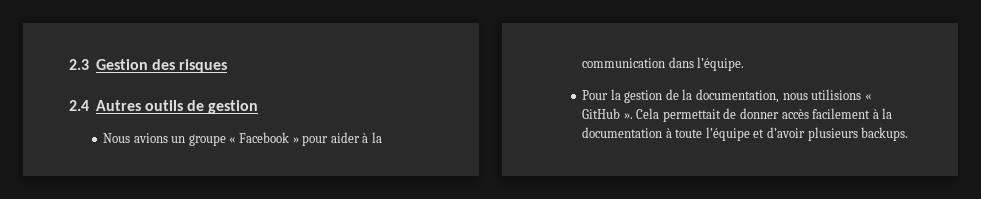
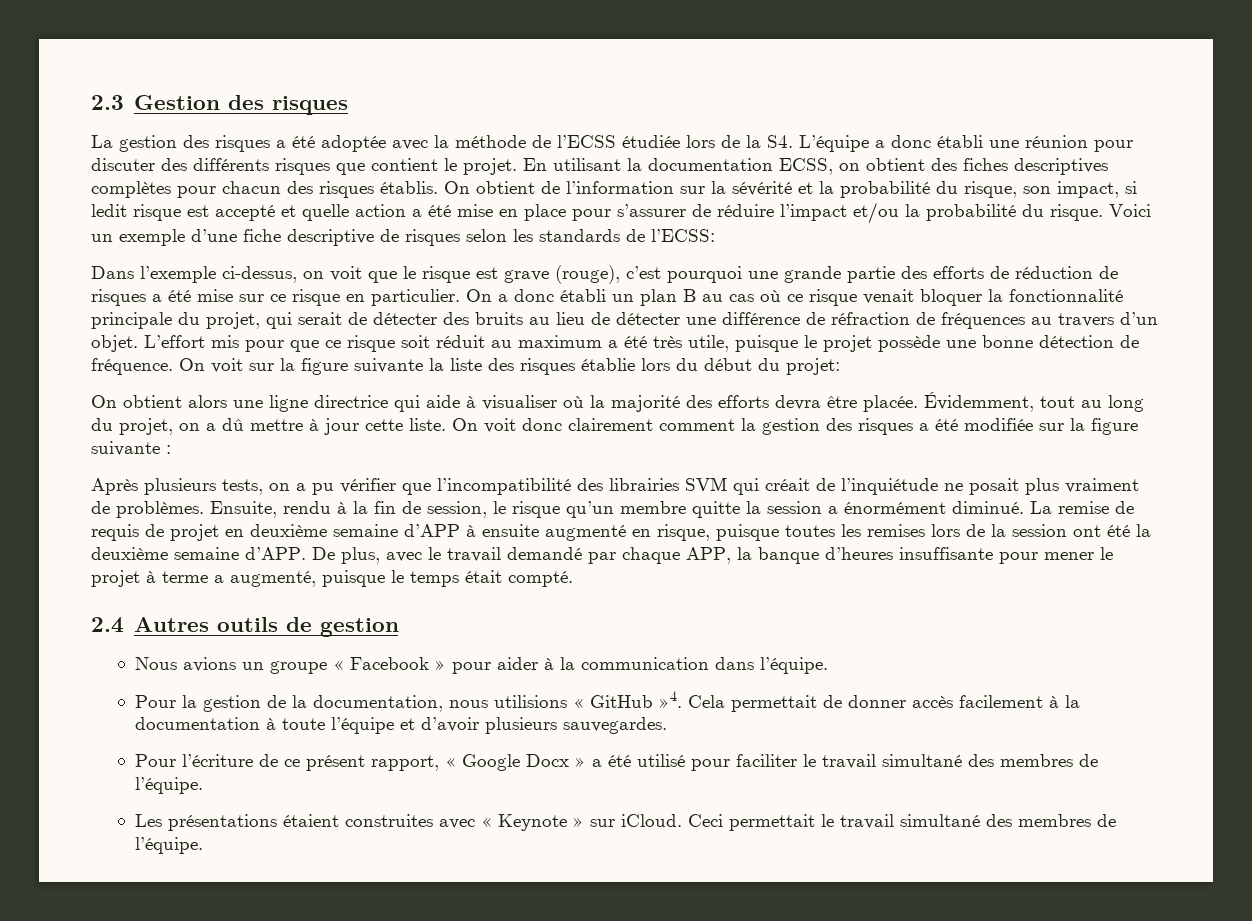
(228, 66) none -> [91,135,1133,152] [91,158,1108,175] [91,181,1137,198] [91,202,1151,224] [91,229,715,246] [91,265,1118,284] [91,289,1123,306] [91,312,1158,329] [91,335,1139,352] [91,358,840,375] [91,392,1144,412] [91,418,1138,435] [91,441,171,456] [91,477,1139,495] [91,501,1134,518] [91,524,1151,541] [91,547,1113,564] [91,570,573,587] // La gestion des risques a été adoptée avec la méthode de l’ECSS étudiée lors de la S4. L’équipe a donc établi une réunion pour discuter des différents risques que contient le projet. En utilisant la documentation ECSS, on obtient des fiches descriptives complètes pour chacun des risques établis. On obtient de l’information sur la sévérité et la probabilité du risque, son impact, si ledit risque est accepté et quelle action a été mise en place pour s’assurer de réduire l’impact et/ou la probabilité du risque. Voici un exemple d’une fiche descriptive de risques selon les standards de l’ECSS: // Dans l’exemple ci-dessus, on voit que le risque est grave (rouge), c’est pourquoi une grande partie des efforts de réduction de risques a été mise sur ce risque en particulier. On a donc établi un plan B au cas où ce risque venait bloquer la fonctionnalité principale du projet, qui serait de détecter des bruits au lieu de détecter une différence de réfraction de fréquences au travers d’un objet. L’effort mis pour que ce risque soit réduit au maximum a été très utile, puisque le projet possède une bonne détection de fréquence. On voit sur la figure suivante la liste des risques établie lors du début du projet: // On obtient alors une ligne directrice qui aide à visualiser où la majorité des efforts devra être placée. Évidemment, tout au long du projet, on a dû mettre à jour cette liste. On voit donc clairement comment la gestion des risques a été modifiée sur la figure suivante : // Après plusieurs tests, on a pu vérifier que l’incompatibilité des librairies SVM qui créait de l’inquiétude ne posait plus vraiment de problèmes. Ensuite, rendu à la fin de session, le risque qu’un membre quitte la session a énormément diminué. La remise de requis de projet en deuxième semaine d’APP à ensuite augmenté en risque, puisque toutes les remises lors de la session ont été la deuxième semaine d’APP. De plus, avec le travail demandé par chaque APP, la banque d’heures insuffisante pour mener le projet à terme a augmenté, puisque le temps était compté.
[623,113,633,119] ». -> [658,691,682,708] »4.
[861,127,909,141] backups. -> [562,717,667,734] [134,754,1098,771] [134,777,203,794] [134,814,1116,831] [134,837,203,854] sauvegardes. // Pour l’écriture de ce présent rapport, « Google Docx » a été utilisé pour faciliter le travail simultané des membres de l’équipe. // Les présentations étaient construites avec « Keynote » sur iCloud. Ceci permettait le travail simultané des membres de l’équipe.

